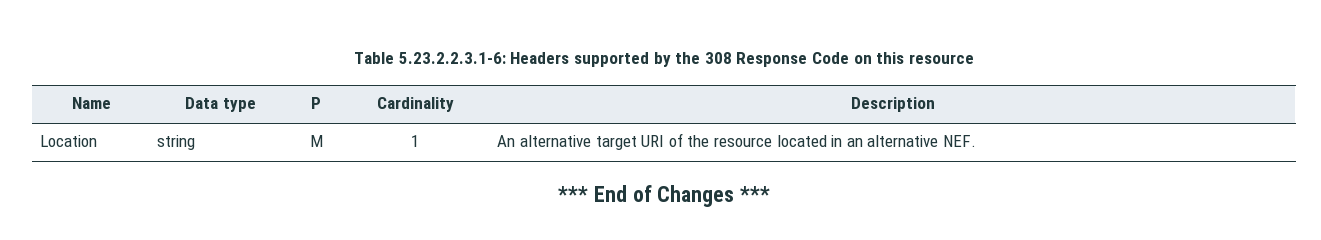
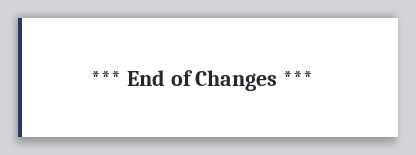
[354,52,974,67] [71,97,111,109] [185,97,256,112] [311,97,321,109] [376,97,454,112] [850,97,935,112] [40,135,98,147] [157,135,196,150] [309,135,323,147] [411,135,419,147] [497,133,976,150] Table 5.23.2.2.3.1-6: Headers supported by the 308 Response Code on this resource // Name | Data type | P | Cardinality | Description // Location | string | M | 1 | An alternative target URI of the resource located in an alternative NEF. // -> (90, 78) none

